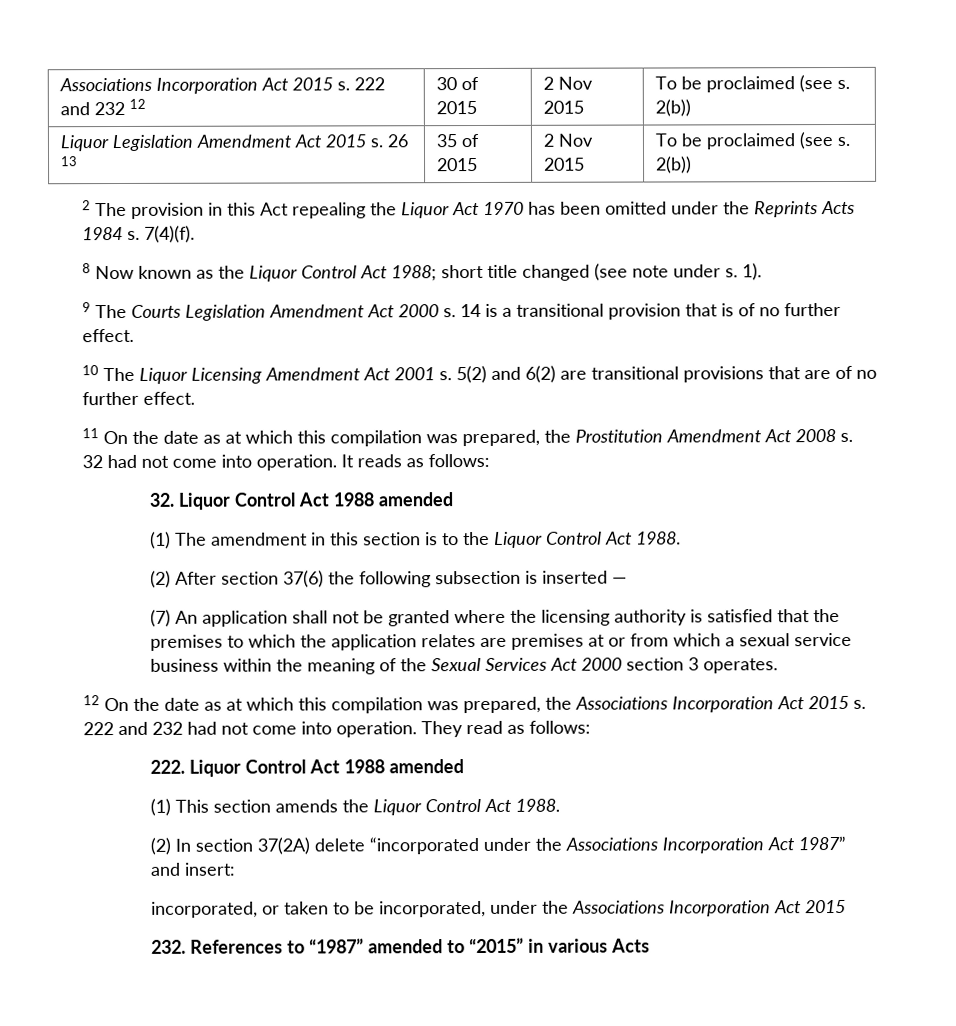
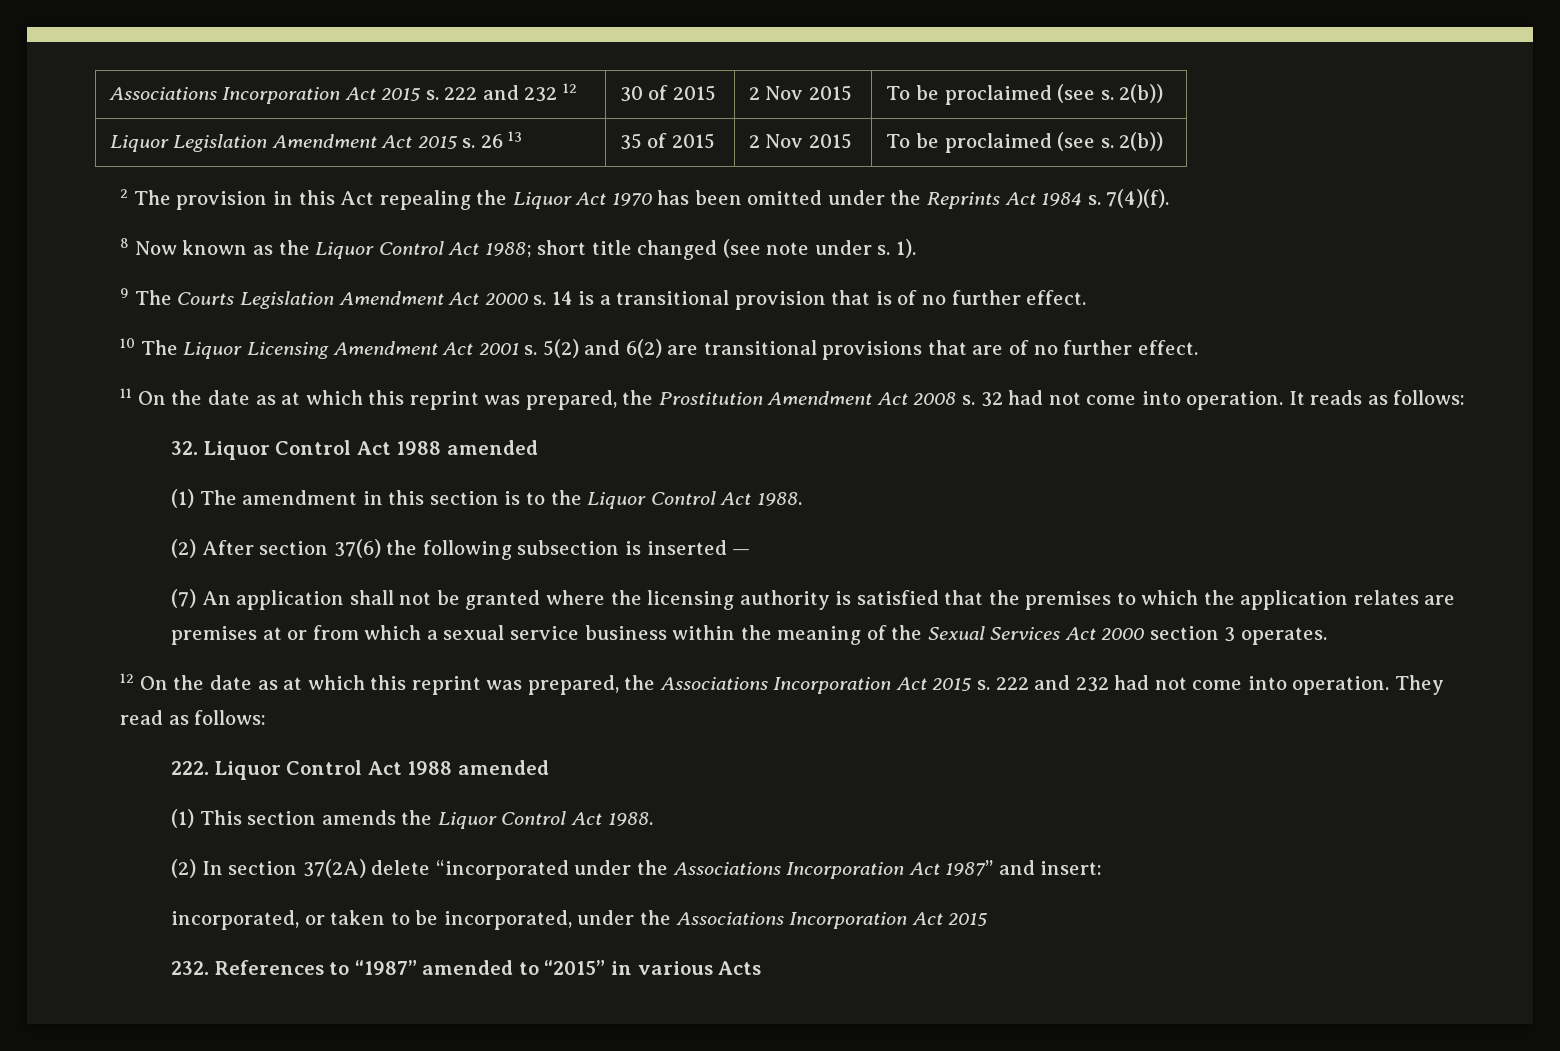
[820,200,855,215] Acts -> [1004,192,1036,205] Act
[329,430,422,447] compilation -> [409,391,479,410] reprint
[330,697,423,714] compilation -> [411,676,481,695] reprint

